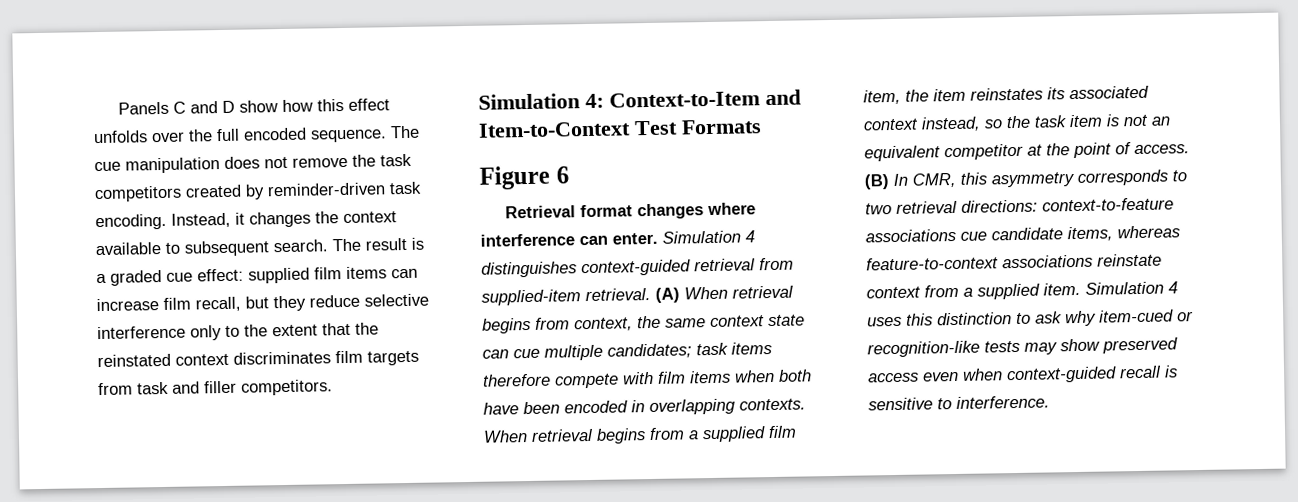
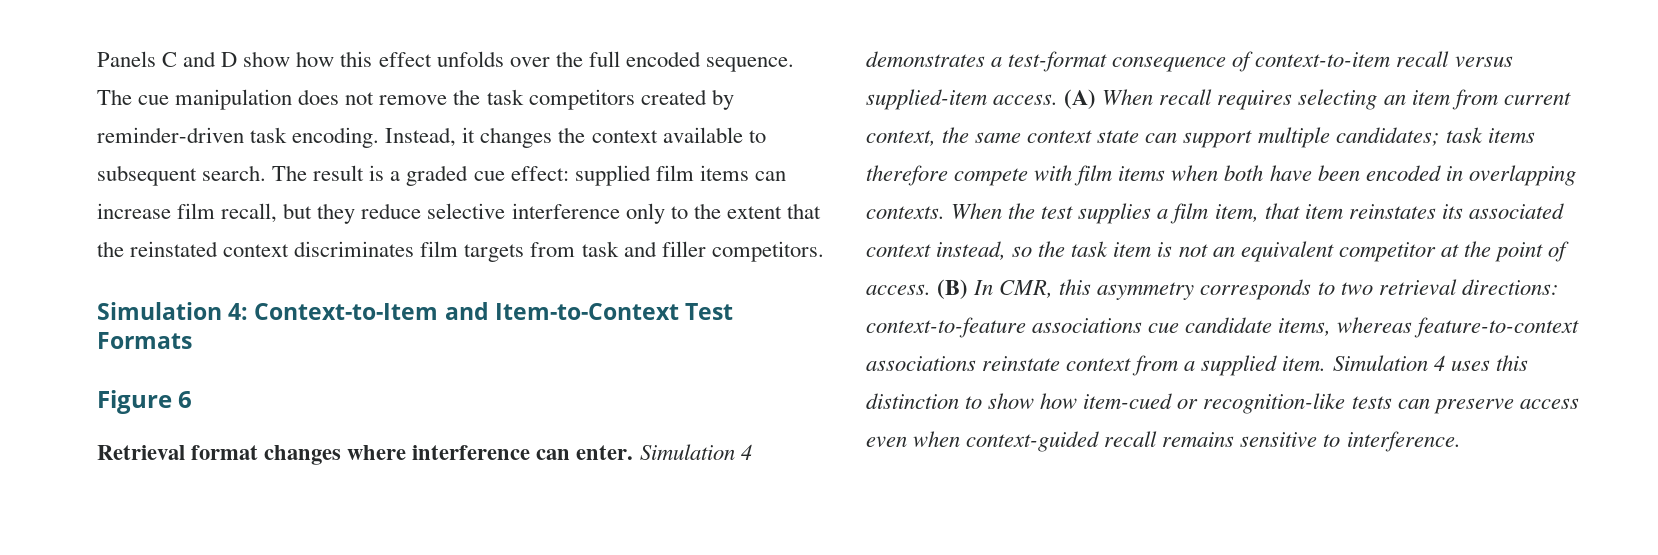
[481,257,794,278] [481,285,794,306] [482,317,570,334] distinguishes context-guided retrieval from supplied-item retrieval. (A) When retrieval begins from -> [866,51,1513,72] [866,89,1571,110] demonstrates a test-format consequence of context-to-item recall versus supplied-item access. (A) When recall requires selecting an item from current
[513,348,540,359] cue -> [1183,130,1253,148] support
[531,426,766,444] retrieval begins from a supplied -> [1008,203,1169,224] the test supplies a
[905,89,929,102] the -> [1264,203,1300,219] that
[1035,310,1097,327] ask why -> [988,393,1078,409] show how
[1024,337,1178,355] may show preserved -> [1397,398,1514,414] can preserve
[1164,365,1178,378] is -> [1162,432,1235,447] remains

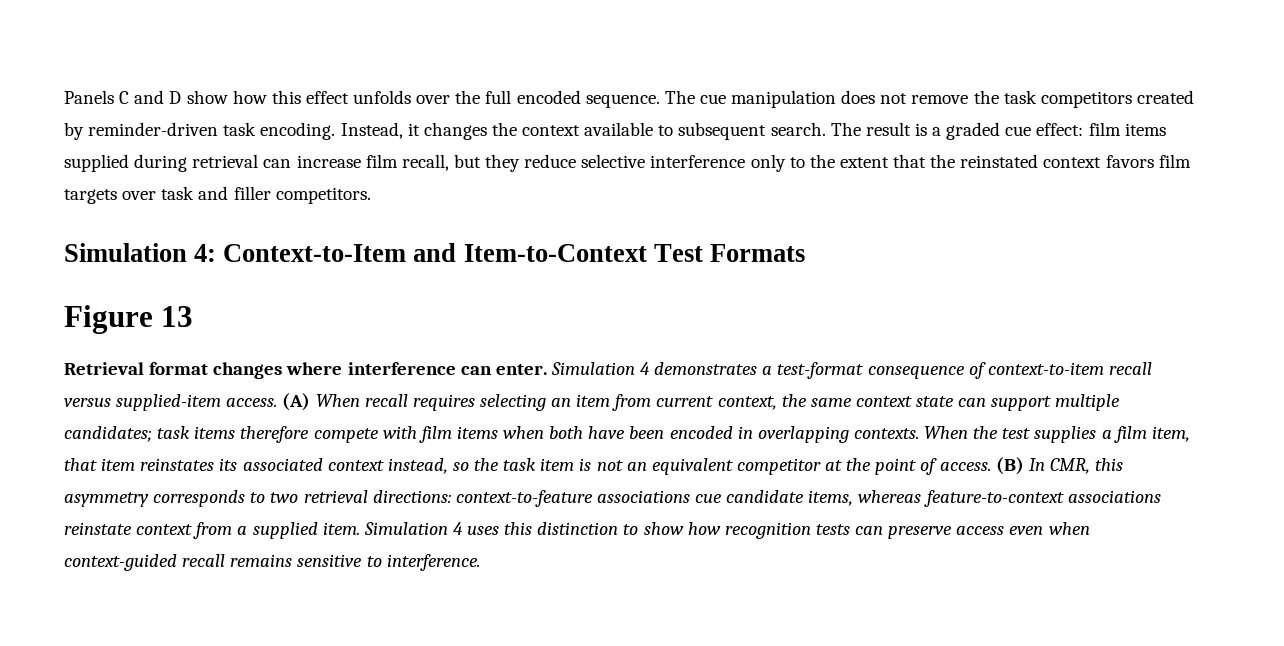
[574,165,749,186] supplied film items -> [1088,122,1166,136] [64,154,259,172] film items supplied during retrieval
[294,241,415,257] discriminates -> [1105,155,1154,168] favors
[530,242,576,257] from -> [122,191,157,200] over
[178,391,193,408] 6 -> [161,306,194,327] 13
[1083,393,1346,414] item-cued or recognition-like -> [724,522,811,539] recognition

